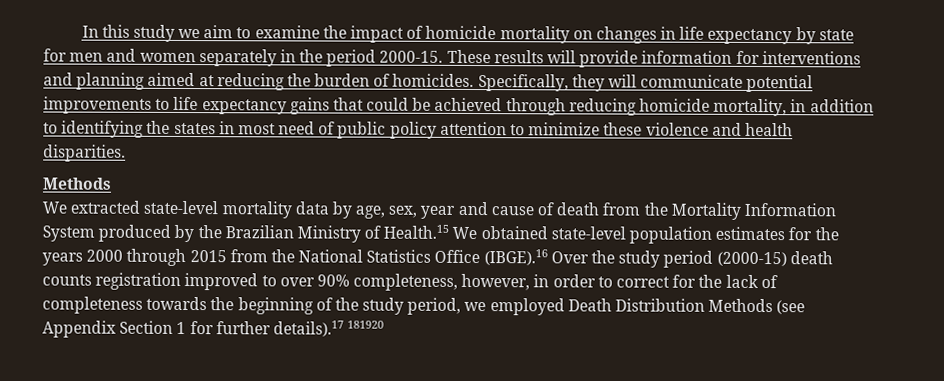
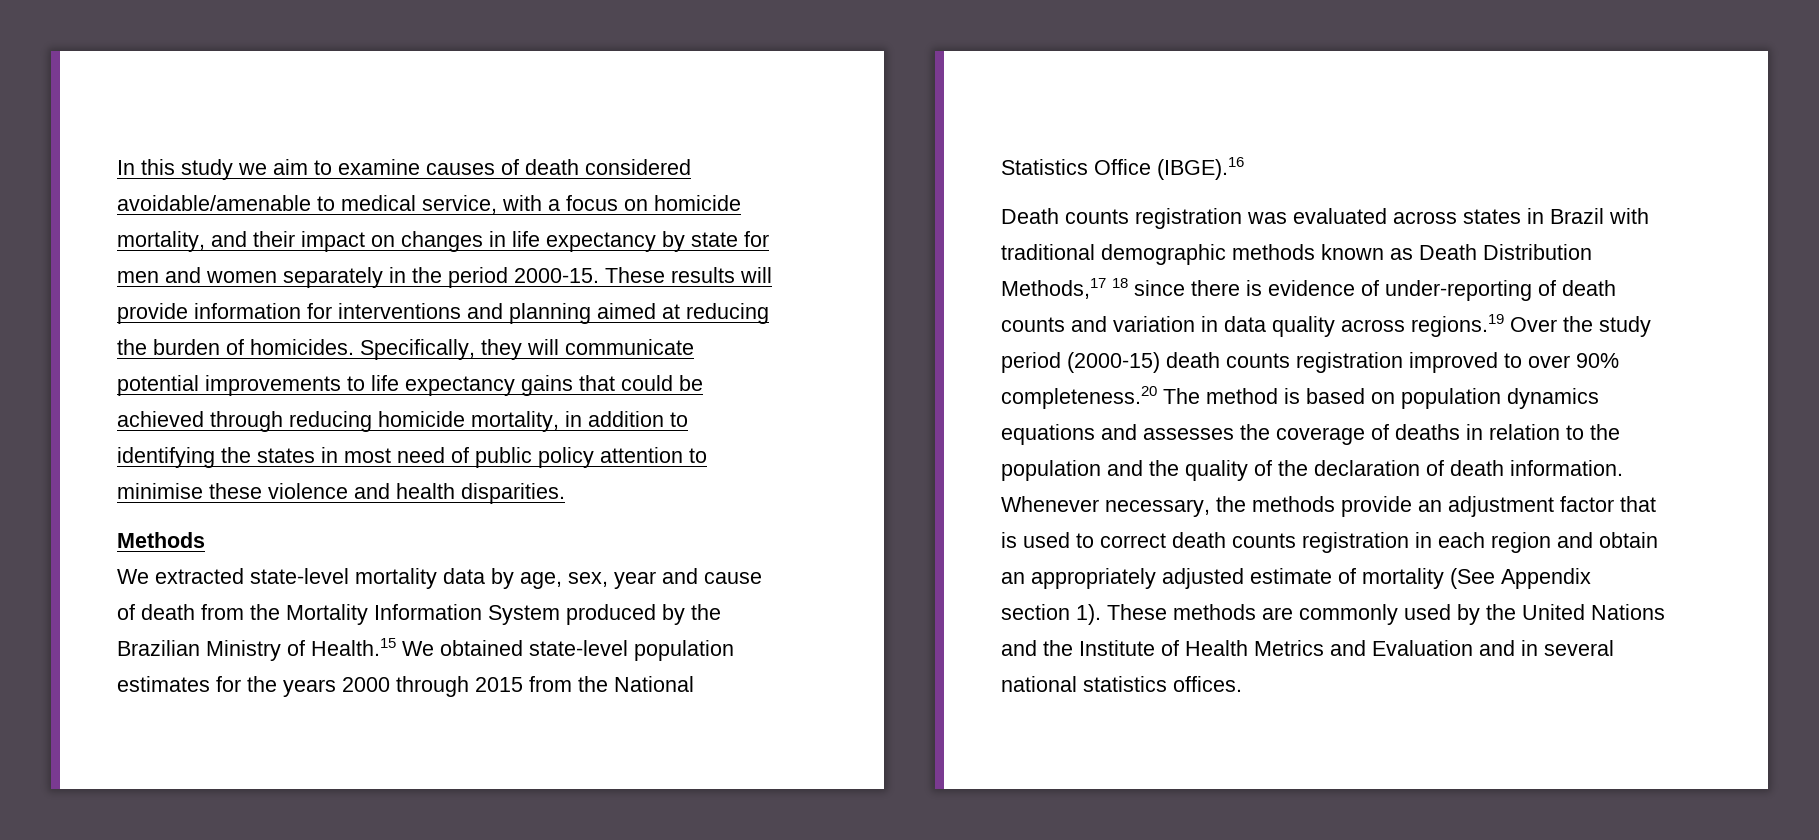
[322,25,570,44] the impact of homicide mortality -> [426,159,691,175] [117,195,741,214] [117,231,365,252] causes of death considered avoidable/amenable to medical service, with a focus on homicide mortality, and their impact
[528,122,601,136] minimize -> [117,483,203,499] minimise
(548, 257) none -> [1001,208,1649,229] [1001,244,1592,265] [1001,278,1616,301] [1001,314,1504,337] // Death counts registration was evaluated across states in Brazil with traditional demographic methods known as Death Distribution Methods,17 18 since there is evidence of under-reporting of death counts and variation in data quality across regions.19
[353,273,778,291] [42,296,806,316] [42,320,385,338] completeness, however, in order to correct for the lack of completeness towards the beginning of the study period, we employed Death Distribution Methods (see Appendix Section 1 for further details).17 181920 -> [1001,386,1599,409] [1001,424,1620,445] [1001,460,1623,481] [1001,496,1656,517] [1001,532,1658,553] [1001,568,1591,589] [1001,604,1665,625] [1001,640,1614,656] [1001,676,1242,692] completeness.20 The method is based on population dynamics equations and assesses the coverage of deaths in relation to the population and the quality of the declaration of death information. Whenever necessary, the methods provide an adjustment factor that is used to correct death counts registration in each region and obtain an appropriately adjusted estimate of mortality (See Appendix section 1). These methods are commonly used by the United Nations and the Institute of Health Metrics and Evaluation and in several national statistics offices.

